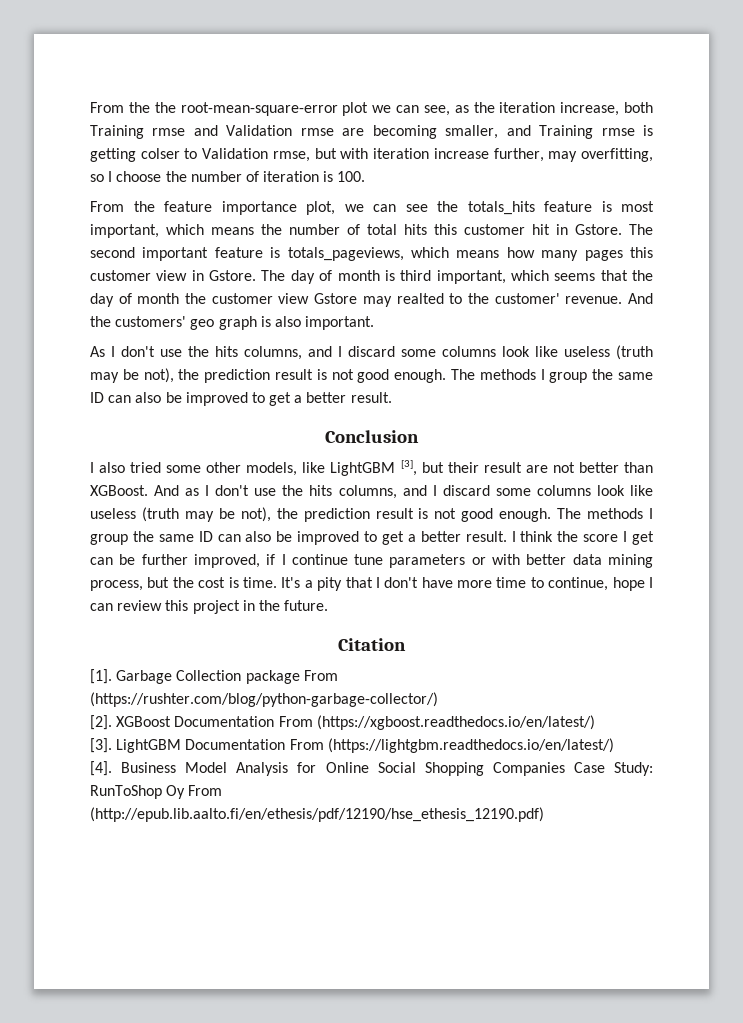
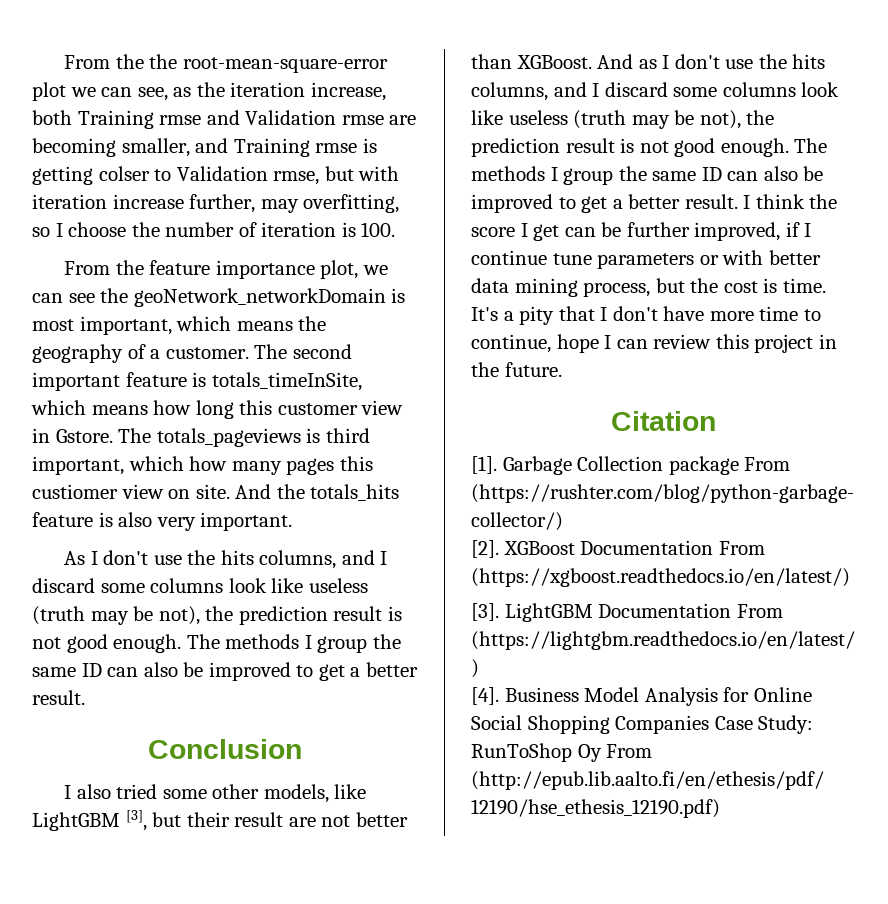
[467,201,592,215] totals_hits feature -> [133,288,386,307] geoNetwork_networkDomain
[289,224,622,235] number of total hits this customer hit in Gstore. -> [32,344,249,363] geography of a customer.
[287,247,404,261] totals_pageviews, -> [211,372,362,391] totals_timeInSite,
[541,250,623,261] many pages -> [195,400,234,419] long
[290,270,380,284] day of month -> [156,428,301,447] totals_pageviews
[554,270,653,281] [90,293,653,307] [90,316,257,330] seems that the day of month the customer view Gstore may realted to the customer' revenue. And the customers' geo graph -> [189,456,373,475] [32,484,400,501] [32,512,93,527] how many pages this custiomer view on site. And the totals_hits feature
(301, 321) none -> [156,517,196,531] very

